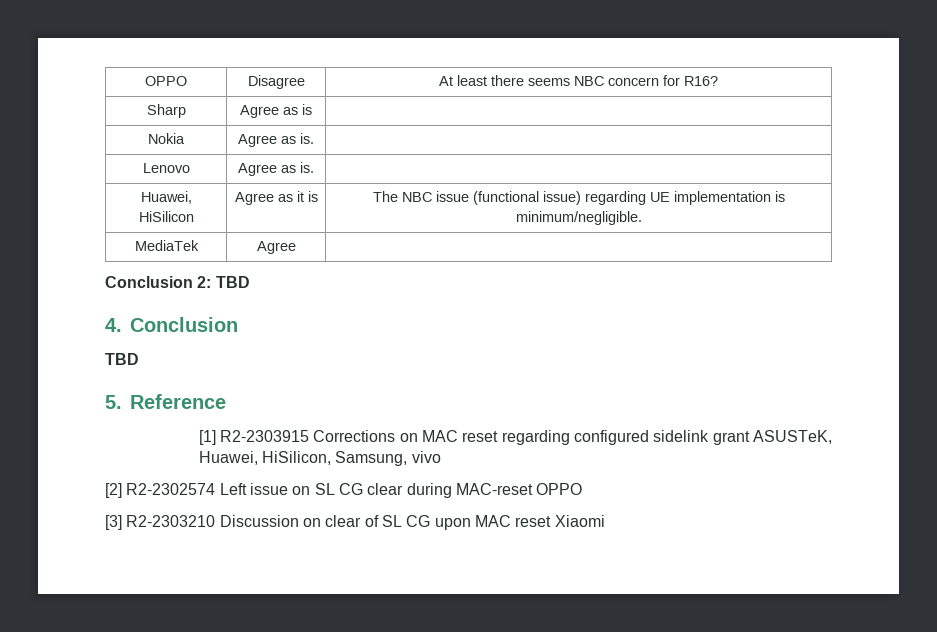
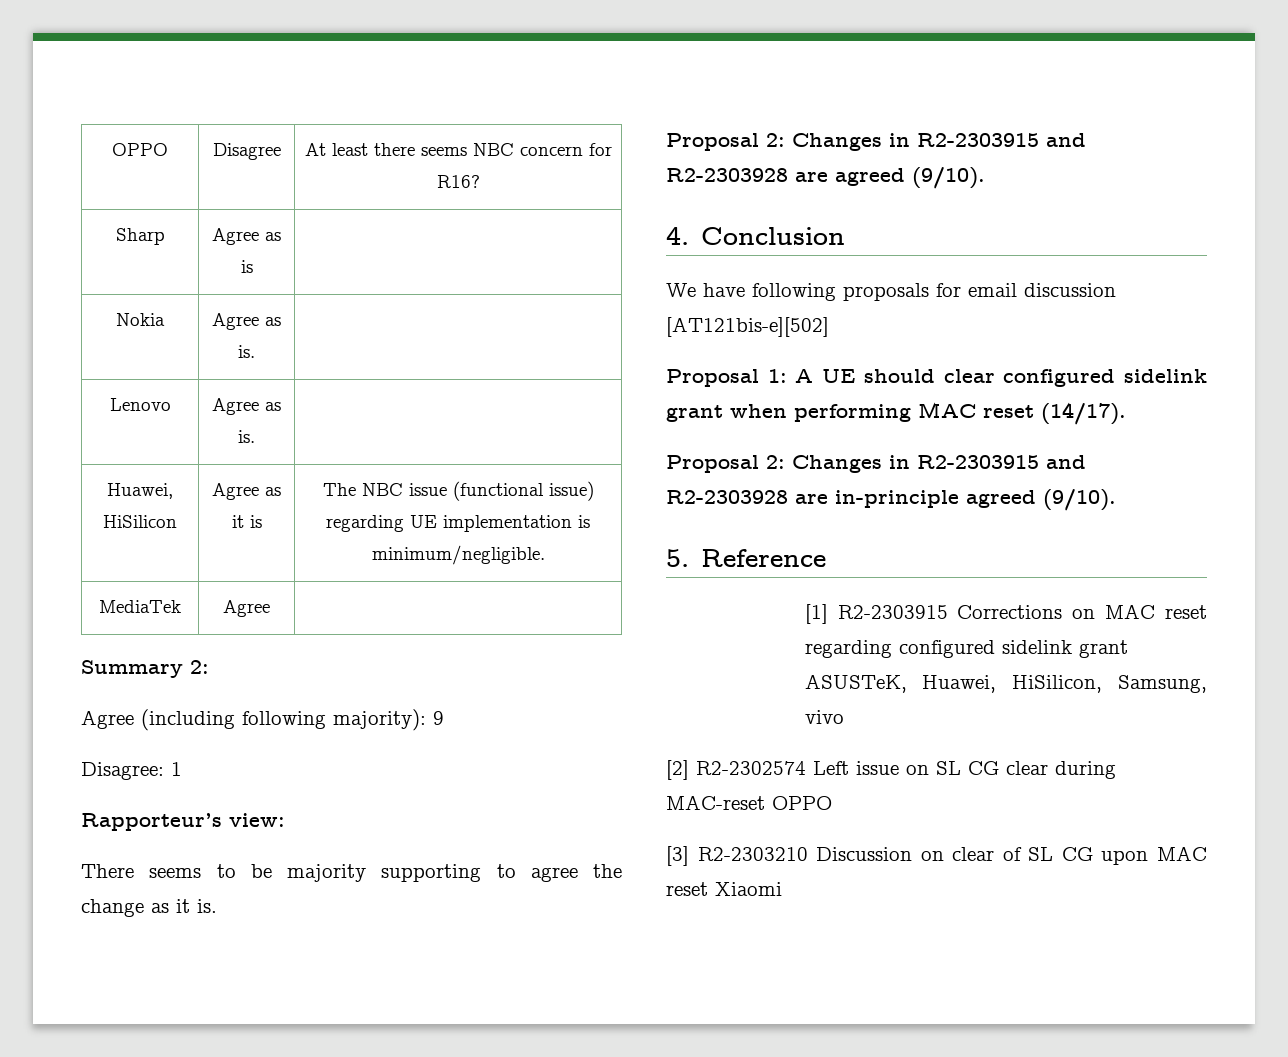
[105,276,250,288] [105,317,238,332] [105,353,139,365] Conclusion 2: TBD // 4. Conclusion // TBD -> [81,660,209,678] [81,709,444,731] [81,762,182,780] [81,813,285,831] [81,864,622,882] [81,899,217,917] [666,133,1086,151] [666,167,985,189] [666,227,845,245] [666,283,1116,301] [666,317,829,337] [666,369,1207,387] [666,402,1126,425] [666,455,1086,473] [666,489,1116,511] Summary 2: // Agree (including following majority): 9 // Disagree: 1 // Rapporteur’s view: // There seems to be majority supporting to agree the change as it is. // Proposal 2: Changes in R2-2303915 and R2-2303928 are agreed (9/10). // 4. Conclusion // We have following proposals for email discussion [AT121bis-e][502] // Proposal 1: A UE should clear configured sidelink grant when performing MAC reset (14/17). // Proposal 2: Changes in R2-2303915 and R2-2303928 are in-principle agreed (9/10).

